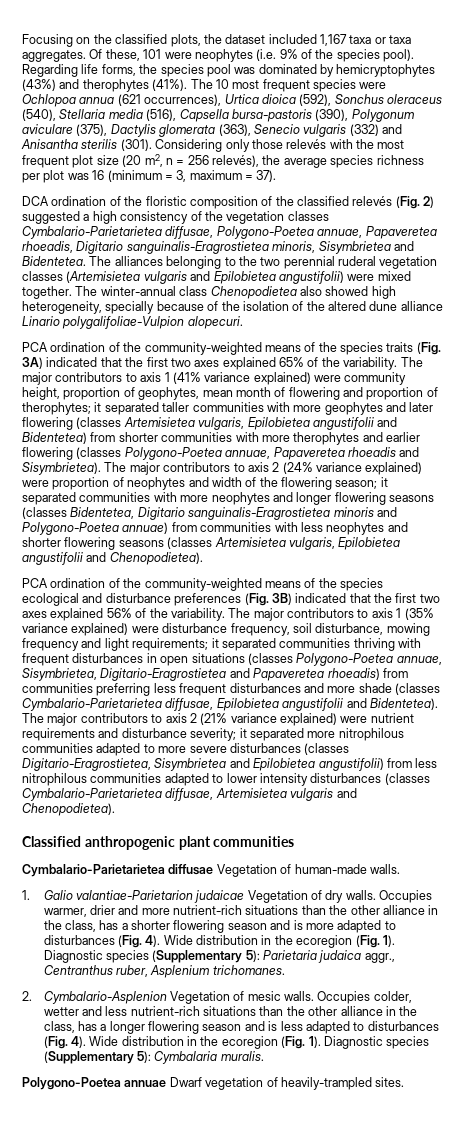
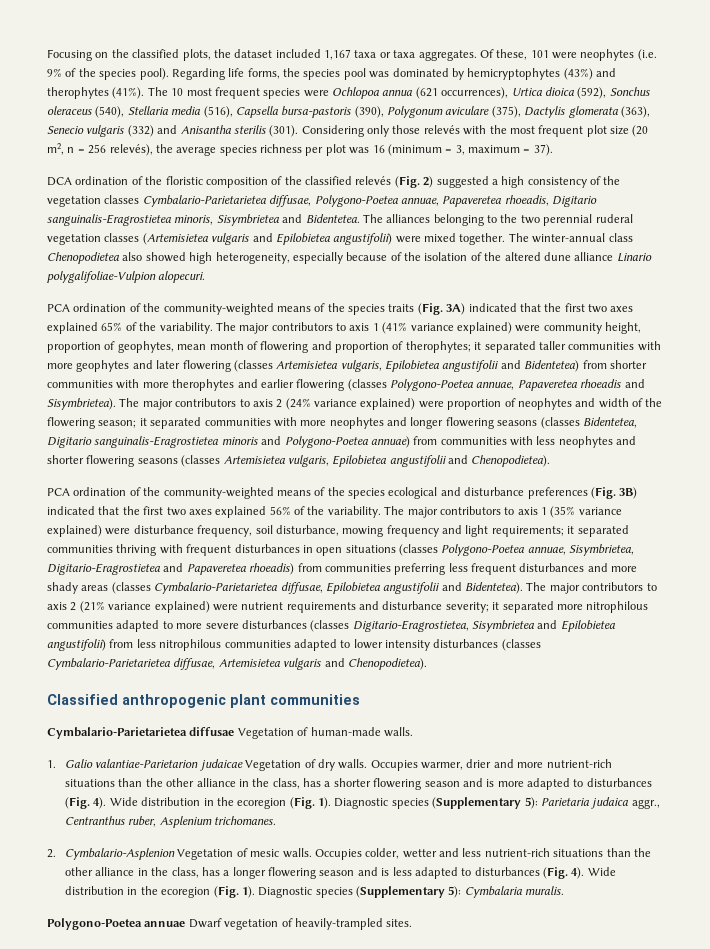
[105,301,155,314] specially -> [292,252,343,264] especially
[358,683,392,693] shade -> [47,582,109,594] shady areas

